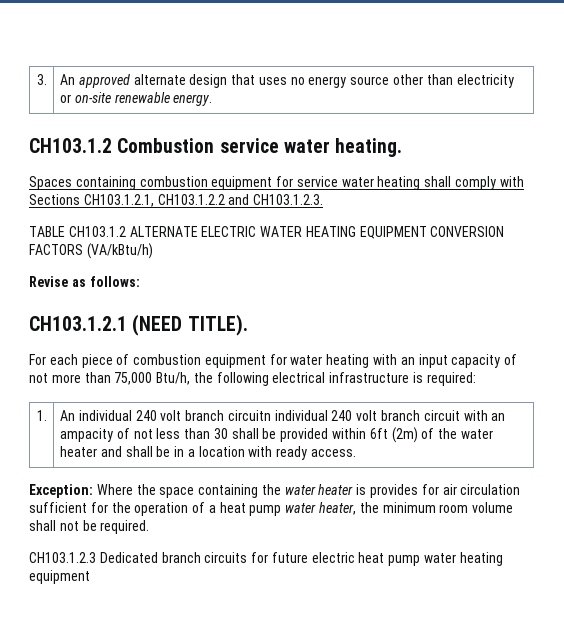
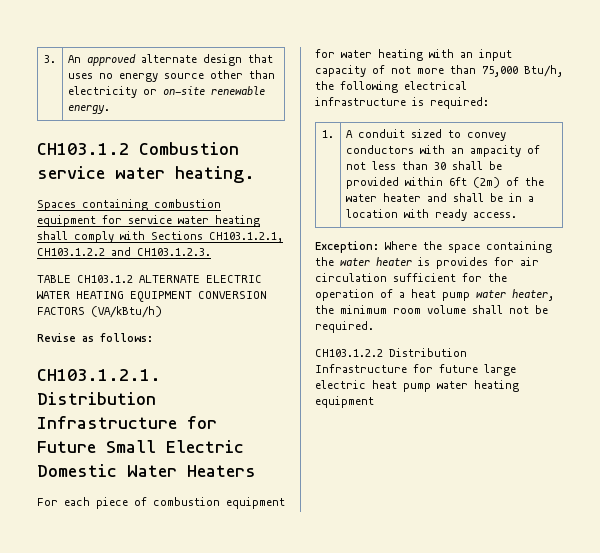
[29,314,248,336] CH103.1.2.1 (NEED TITLE). -> [37,369,161,381] [37,392,156,405] [37,416,217,429] [37,440,244,453] [37,464,256,477] CH103.1.2.1. Distribution Infrastructure for Future Small Electric Domestic Water Heaters
[59,410,460,421] An individual 240 volt branch circuitn individual 240 volt branch circuit -> [346,129,507,141] [346,145,415,154] A conduit sized to convey conductors
[29,552,248,563] CH103.1.2.3 Dedicated branch circuits -> [315,348,467,357] [315,364,407,373] CH103.1.2.2 Distribution Infrastructure
(308, 557) none -> [484,364,516,376] large

